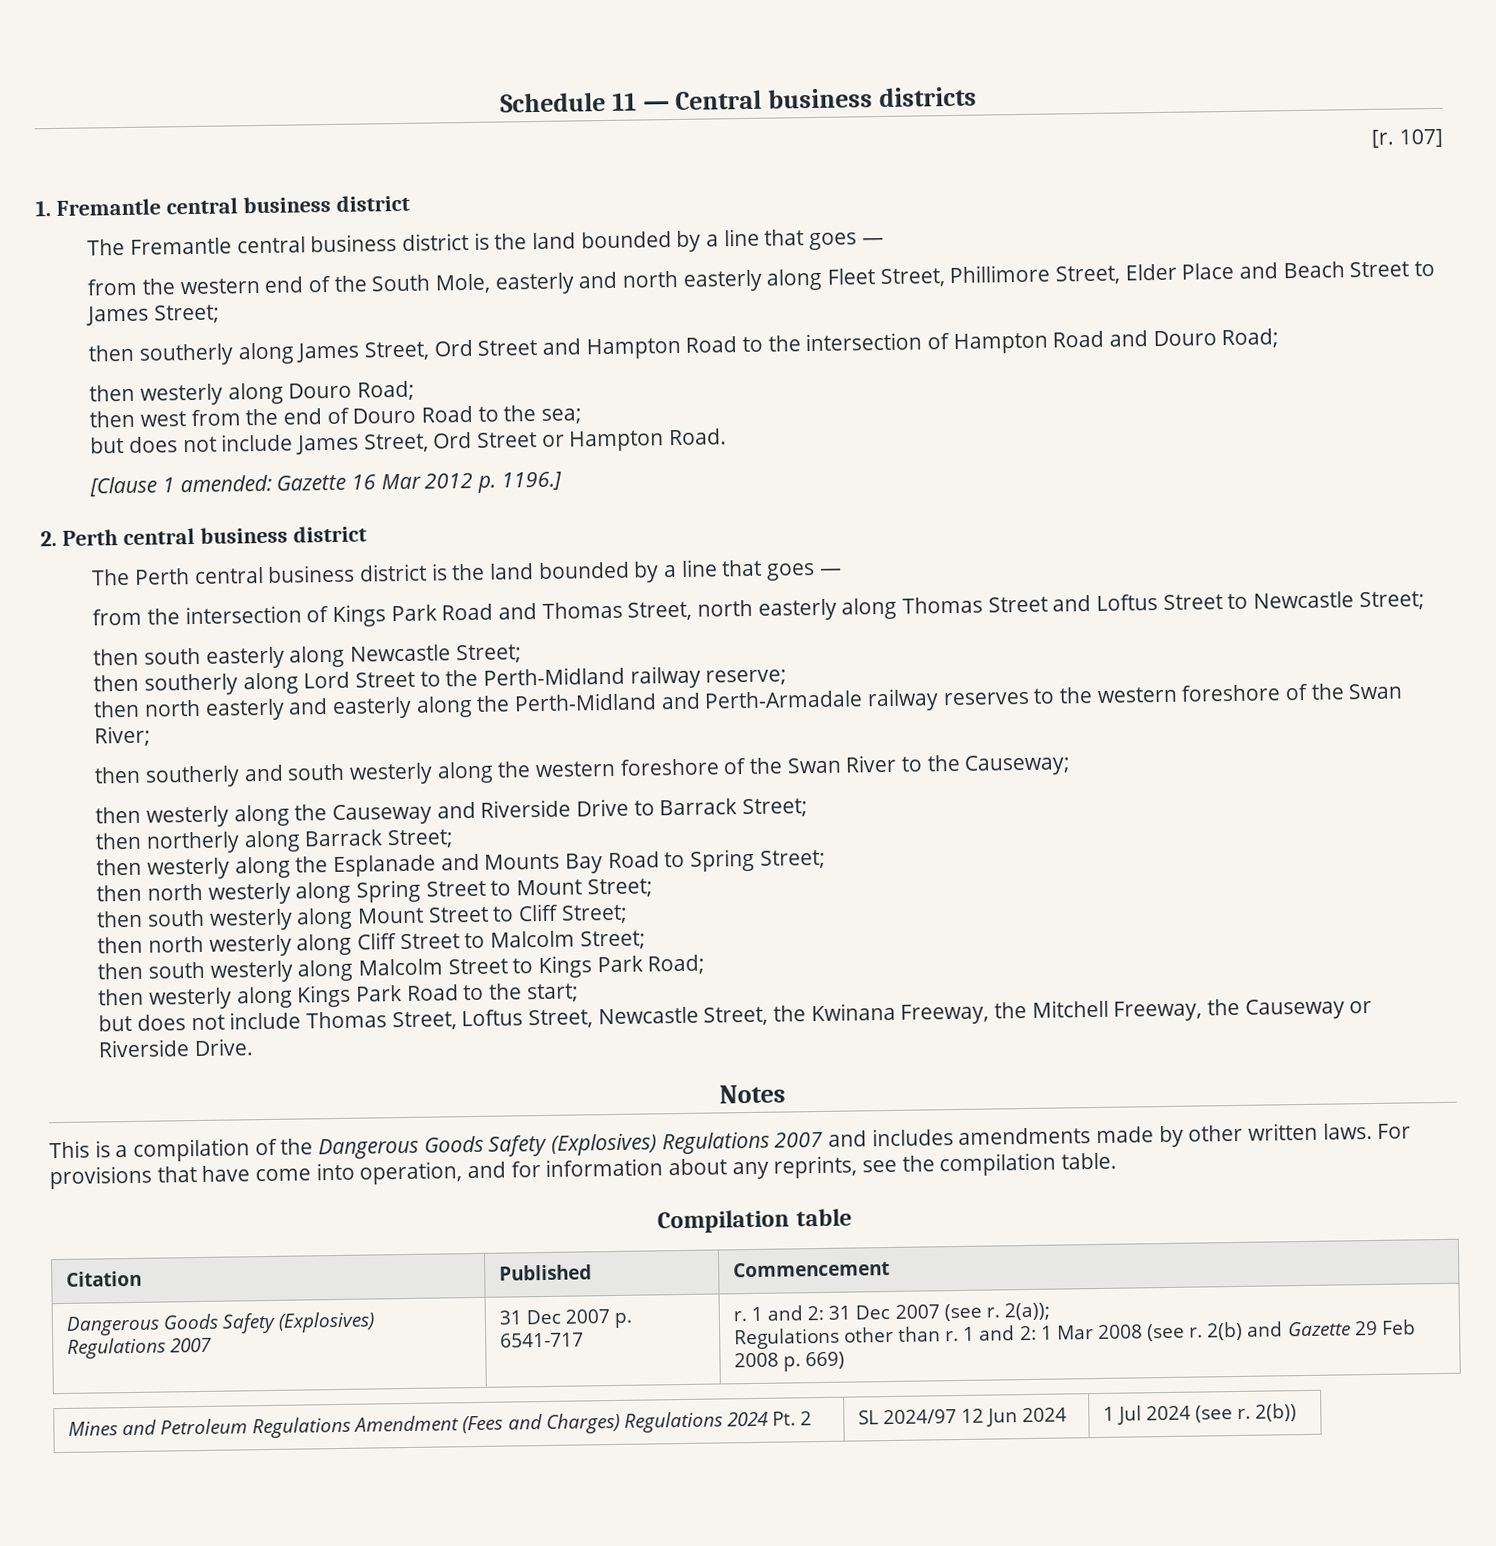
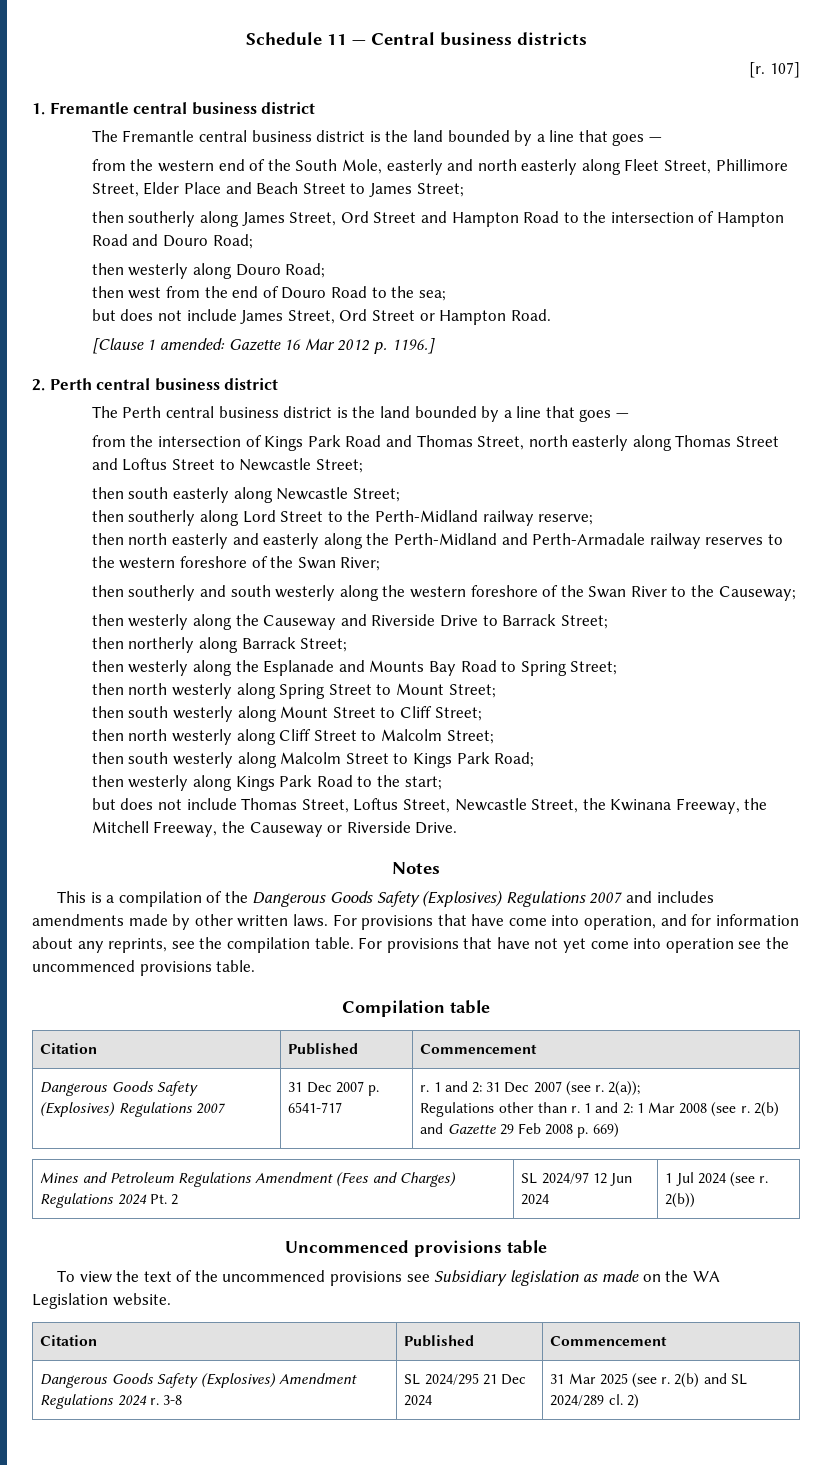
(1118, 1161) none -> [358,937,790,953] [32,960,256,976] For provisions that have not yet come into operation see the uncommenced provisions table.
(1298, 1412) none -> [285,1240,547,1257] [56,1270,720,1286] [32,1293,171,1309] [40,1335,98,1346] [404,1335,475,1347] [550,1336,668,1346] [40,1373,358,1388] [40,1394,183,1409] [404,1373,527,1385] [404,1395,433,1406] [550,1373,747,1388] [550,1394,639,1409] // Uncommenced provisions table // To view the text of the uncommenced provisions see Subsidiary legislation as made on the WA Legislation website. // Citation | Published | Commencement // Dangerous Goods Safety (Explosives) Amendment Regulations 2024 r. 3-8 | SL 2024/295 21 Dec 2024 | 31 Mar 2025 (see r. 2(b) and SL 2024/289 cl. 2)

